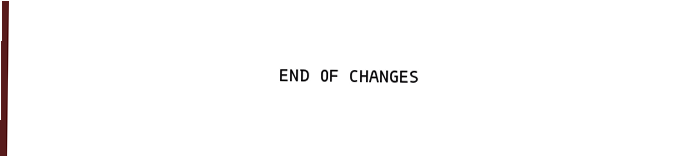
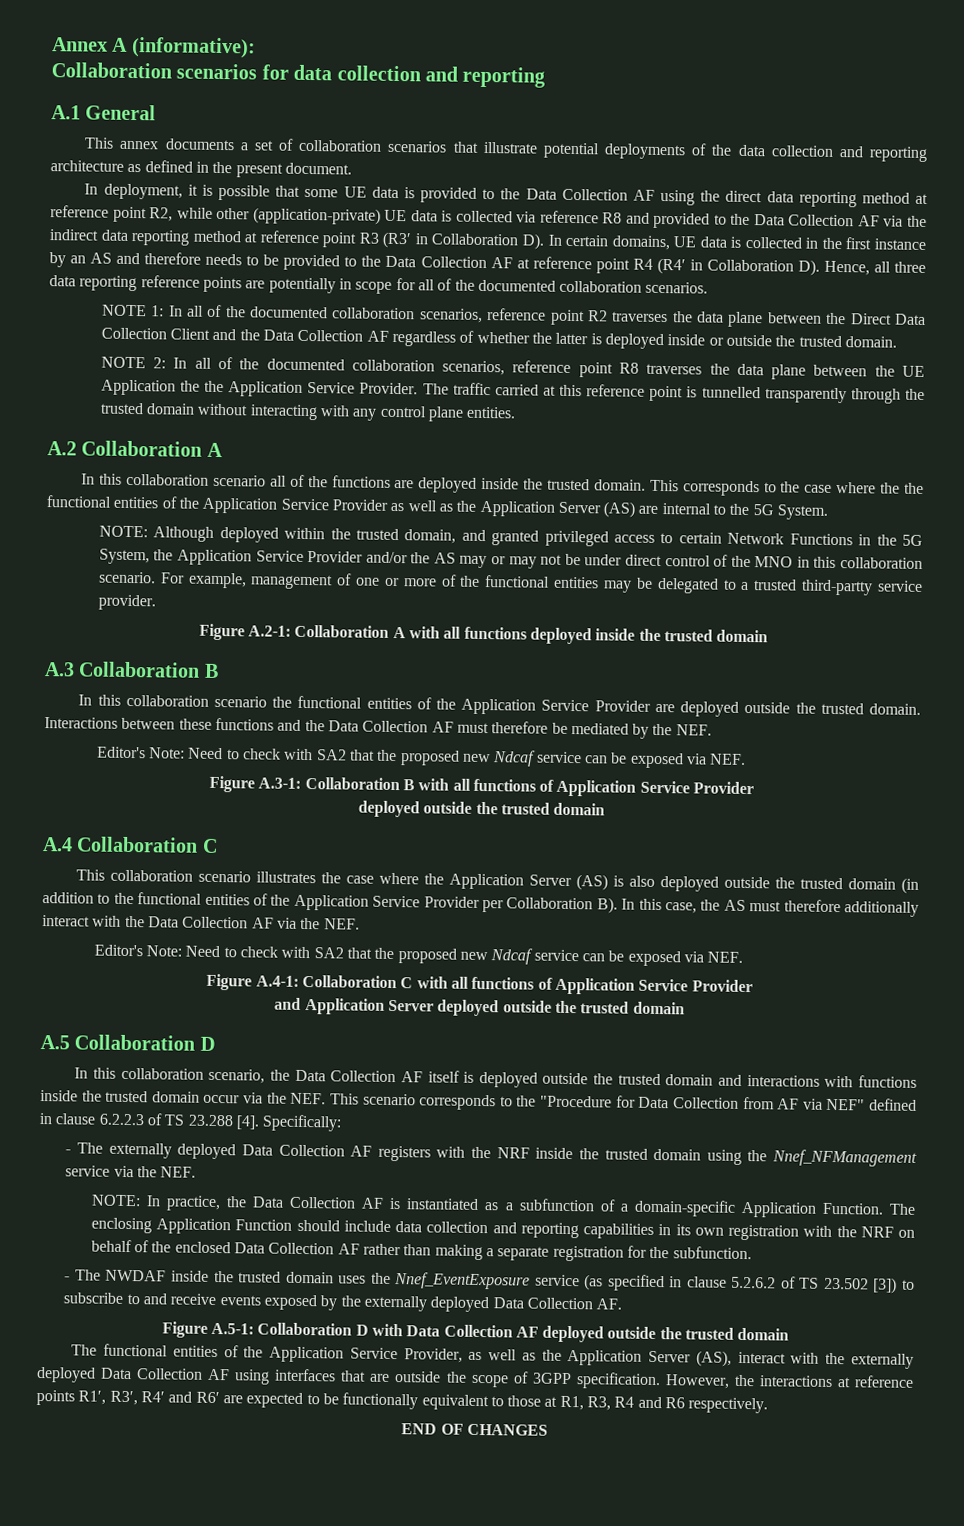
(278, 75) none -> [52,36,256,59] [51,62,546,88] [51,104,157,121] [84,137,929,163] [50,160,352,178] [84,183,928,208] [50,205,927,229] [49,229,926,251] [49,252,926,276] [49,275,709,294] [101,304,927,328] [100,327,897,350] [100,356,926,380] [100,379,926,404] [99,402,517,422] [47,440,223,458] [81,473,925,497] [46,495,829,520] [98,525,924,547] [98,548,923,569] [98,571,924,596] [97,594,156,611] [198,623,769,645] [44,661,219,678] [78,694,921,717] [44,717,712,739] [96,746,747,769] [208,775,755,797] [357,800,606,818] [42,836,218,853] [76,869,919,894] [42,892,919,917] [42,915,360,930] [93,944,744,967] [206,973,753,995] [274,997,685,1017] [40,1034,215,1051] [74,1067,918,1088] [40,1090,917,1111] [39,1113,342,1132] [65,1142,917,1167] [65,1165,197,1178] [90,1194,916,1218] [90,1217,916,1241] [90,1239,752,1262] [64,1269,916,1294] [63,1292,623,1313] [161,1321,790,1343] [71,1343,914,1369] [36,1366,914,1390] [36,1389,769,1414] Annex A (informative): // Collaboration scenarios for data collection and reporting // A.1 General // This annex documents a set of collaboration scenarios that illustrate potential deployments of the data collection and reporting architecture as defined in the present document. // In deployment, it is possible that some UE data is provided to the Data Collection AF using the direct data reporting method at reference point R2, while other (application-private) UE data is collected via reference R8 and provided to the Data Collection AF via the indirect data reporting method at reference point R3 (R3′ in Collaboration D). In certain domains, UE data is collected in the first instance by an AS and therefore needs to be provided to the Data Collection AF at reference point R4 (R4′ in Collaboration D). Hence, all three data reporting reference points are potentially in scope for all of the documented collaboration scenarios. // NOTE 1: In all of the documented collaboration scenarios, reference point R2 traverses the data plane between the Direct Data Collection Client and the Data Collection AF regardless of whether the latter is deployed inside or outside the trusted domain. // NOTE 2: In all of the documented collaboration scenarios, reference point R8 traverses the data plane between the UE Application the the Application Service Provider. The traffic carried at this reference point is tunnelled transparently through the trusted domain without interacting with any control plane entities. // A.2 Collaboration A // In this collaboration scenario all of the functions are deployed inside the trusted domain. This corresponds to the case where the the functional entities of the Application Service Provider as well as the Application Server (AS) are internal to the 5G System. // NOTE: Although deployed within the trusted domain, and granted privileged access to certain Network Functions in the 5G System, the Application Service Provider and/or the AS may or may not be under direct control of the MNO in this collaboration scenario. For example, management of one or more of the functional entities may be delegated to a trusted third-partty service provider. // Figure A.2-1: Collaboration A with all functions deployed inside the trusted domain // A.3 Collaboration B // In this collaboration scenario the functional entities of the Application Service Provider are deployed outside the trusted domain. Interactions between these functions and the Data Collection AF must therefore be mediated by the NEF. // Editor's Note: Need to check with SA2 that the proposed new Ndcaf service can be exposed via NEF. // Figure A.3-1: Collaboration B with all functions of Application Service Provider // deployed outside the trusted domain // A.4 Collaboration C // This collaboration scenario illustrates the case where the Application Server (AS) is also deployed outside the trusted domain (in addition to the functional entities of the Application Service Provider per Collaboration B). In this case, the AS must therefore additionally interact with the Data Collection AF via the NEF. // Editor's Note: Need to check with SA2 that the proposed new Ndcaf service can be exposed via NEF. // Figure A.4-1: Collaboration C with all functions of Application Service Provider // and Application Server deployed outside the trusted domain // A.5 Collaboration D // In this collaboration scenario, the Data Collection AF itself is deployed outside the trusted domain and interactions with functions inside the trusted domain occur via the NEF. This scenario corresponds to the "Procedure for Data Collection from AF via NEF" defined in clause 6.2.2.3 of TS 23.288 [4]. Specifically: // - The externally deployed Data Collection AF registers with the NRF inside the trusted domain using the Nnef_NFManagement service via the NEF. // NOTE: In practice, the Data Collection AF is instantiated as a subfunction of a domain-specific Application Function. The enclosing Application Function should include data collection and reporting capabilities in its own registration with the NRF on behalf of the enclosed Data Collection AF rather than making a separate registration for the subfunction. // - The NWDAF inside the trusted domain uses the Nnef_EventExposure service (as specified in clause 5.2.6.2 of TS 23.502 [3]) to subscribe to and receive events exposed by the externally deployed Data Collection AF. // Figure A.5-1: Collaboration D with Data Collection AF deployed outside the trusted domain // The functional entities of the Application Service Provider, as well as the Application Server (AS), interact with the externally deployed Data Collection AF using interfaces that are outside the scope of 3GPP specification. However, the interactions at reference points R1′, R3′, R4′ and R6′ are expected to be functionally equivalent to those at R1, R3, R4 and R6 respectively. //

